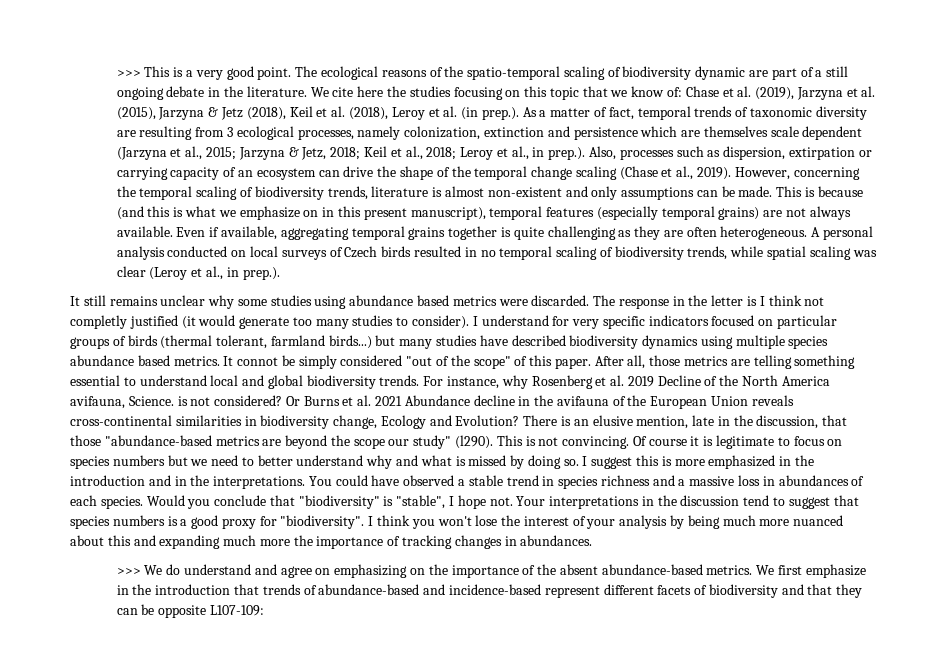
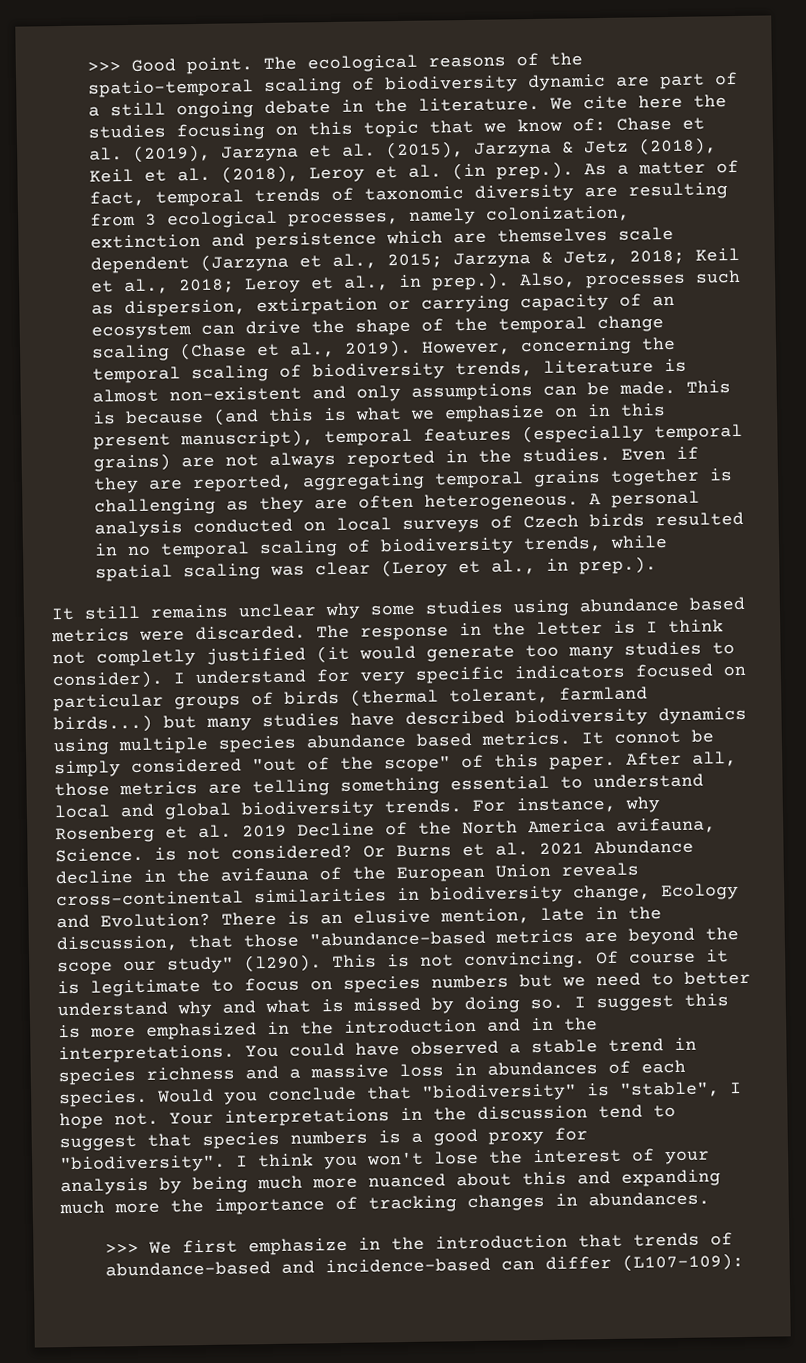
[116,66,254,80] >>> This is a very good -> [86,58,176,72] >>> Good
[116,226,278,240] available. Even if available, -> [345,446,699,468] [92,474,293,494] reported in the studies. Even if they are reported,
[513,227,544,240] quite -> (733, 475) none
[166,564,775,578] do understand and agree on emphasizing on the importance of the absent abundance-based metrics. We -> (172, 1247) none
[544,584,863,598] [116,604,265,618] represent different facets of biodiversity and that they can be opposite L107-109: -> [500,1253,744,1272] can differ (L107-109):

